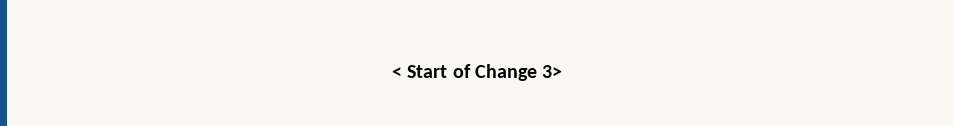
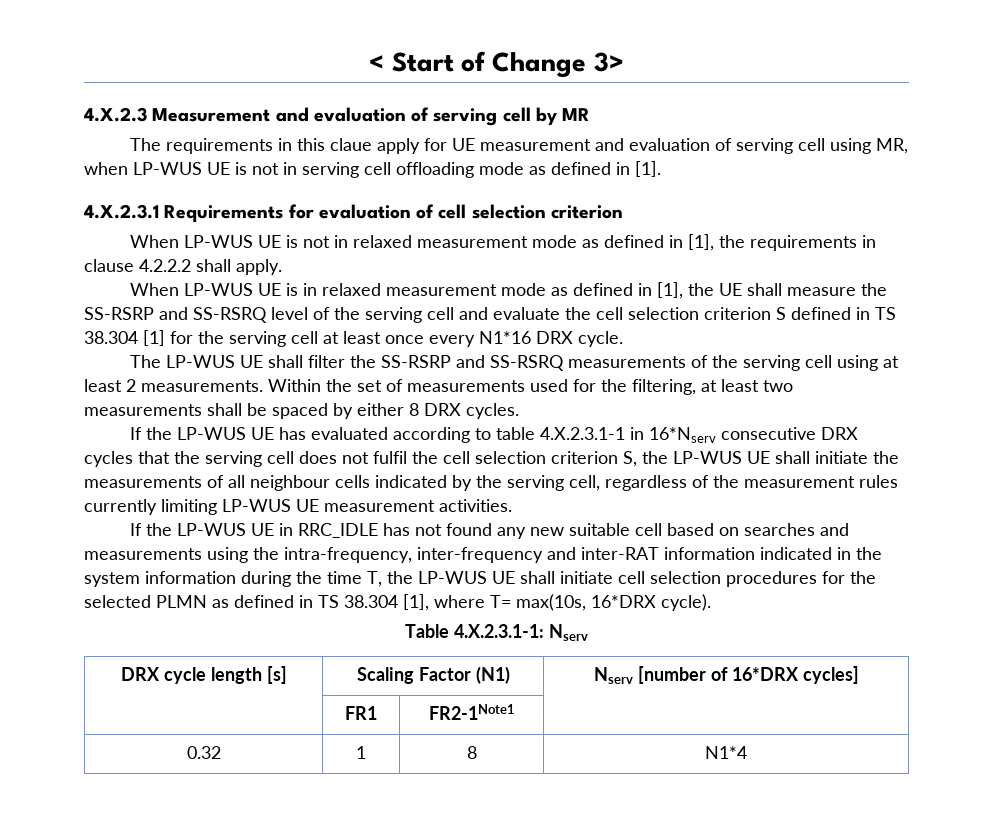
(563, 71) none -> [84,107,591,126] [129,138,908,154] [84,161,661,178] [84,204,623,223] [129,234,876,251] [84,259,282,275] [129,282,887,299] [84,307,896,323] [84,330,623,347] [129,355,899,371] [84,379,793,395] [84,403,519,419] [129,427,858,443] [84,451,899,467] [84,475,898,491] [84,499,512,515] [129,523,849,539] [84,547,882,563] [84,571,876,587] [84,594,711,611] [405,624,588,641] [120,666,287,684] [356,666,510,684] [593,666,859,684] [345,706,377,720] [428,704,515,720] [186,746,221,759] [355,746,366,759] [466,746,477,759] [705,746,747,759] // 4.X.2.3 Measurement and evaluation of serving cell by MR // The requirements in this claue apply for UE measurement and evaluation of serving cell using MR, when LP-WUS UE is not in serving cell offloading mode as defined in [1]. // 4.X.2.3.1 Requirements for evaluation of cell selection criterion // When LP-WUS UE is not in relaxed measurement mode as defined in [1], the requirements in clause 4.2.2.2 shall apply. // When LP-WUS UE is in relaxed measurement mode as defined in [1], the UE shall measure the SS-RSRP and SS-RSRQ level of the serving cell and evaluate the cell selection criterion S defined in TS 38.304 [1] for the serving cell at least once every N1*16 DRX cycle. // The LP-WUS UE shall filter the SS-RSRP and SS-RSRQ measurements of the serving cell using at least 2 measurements. Within the set of measurements used for the filtering, at least two measurements shall be spaced by either 8 DRX cycles. // If the LP-WUS UE has evaluated according to table 4.X.2.3.1-1 in 16*Nserv consecutive DRX cycles that the serving cell does not fulfil the cell selection criterion S, the LP-WUS UE shall initiate the measurements of all neighbour cells indicated by the serving cell, regardless of the measurement rules currently limiting LP-WUS UE measurement activities. // If the LP-WUS UE in RRC_IDLE has not found any new suitable cell based on searches and measurements using the intra-frequency, inter-frequency and inter-RAT information indicated in the system information during the time T, the LP-WUS UE shall initiate cell selection procedures for the selected PLMN as defined in TS 38.304 [1], where T= max(10s, 16*DRX cycle). // Table 4.X.2.3.1-1: Nserv // DRX cycle length [s] | Scaling Factor (N1) | Nserv [number of 16*DRX cycles] // | FR1 | FR2-1Note1 | // 0.32 | 1 | 8 | N1*4

